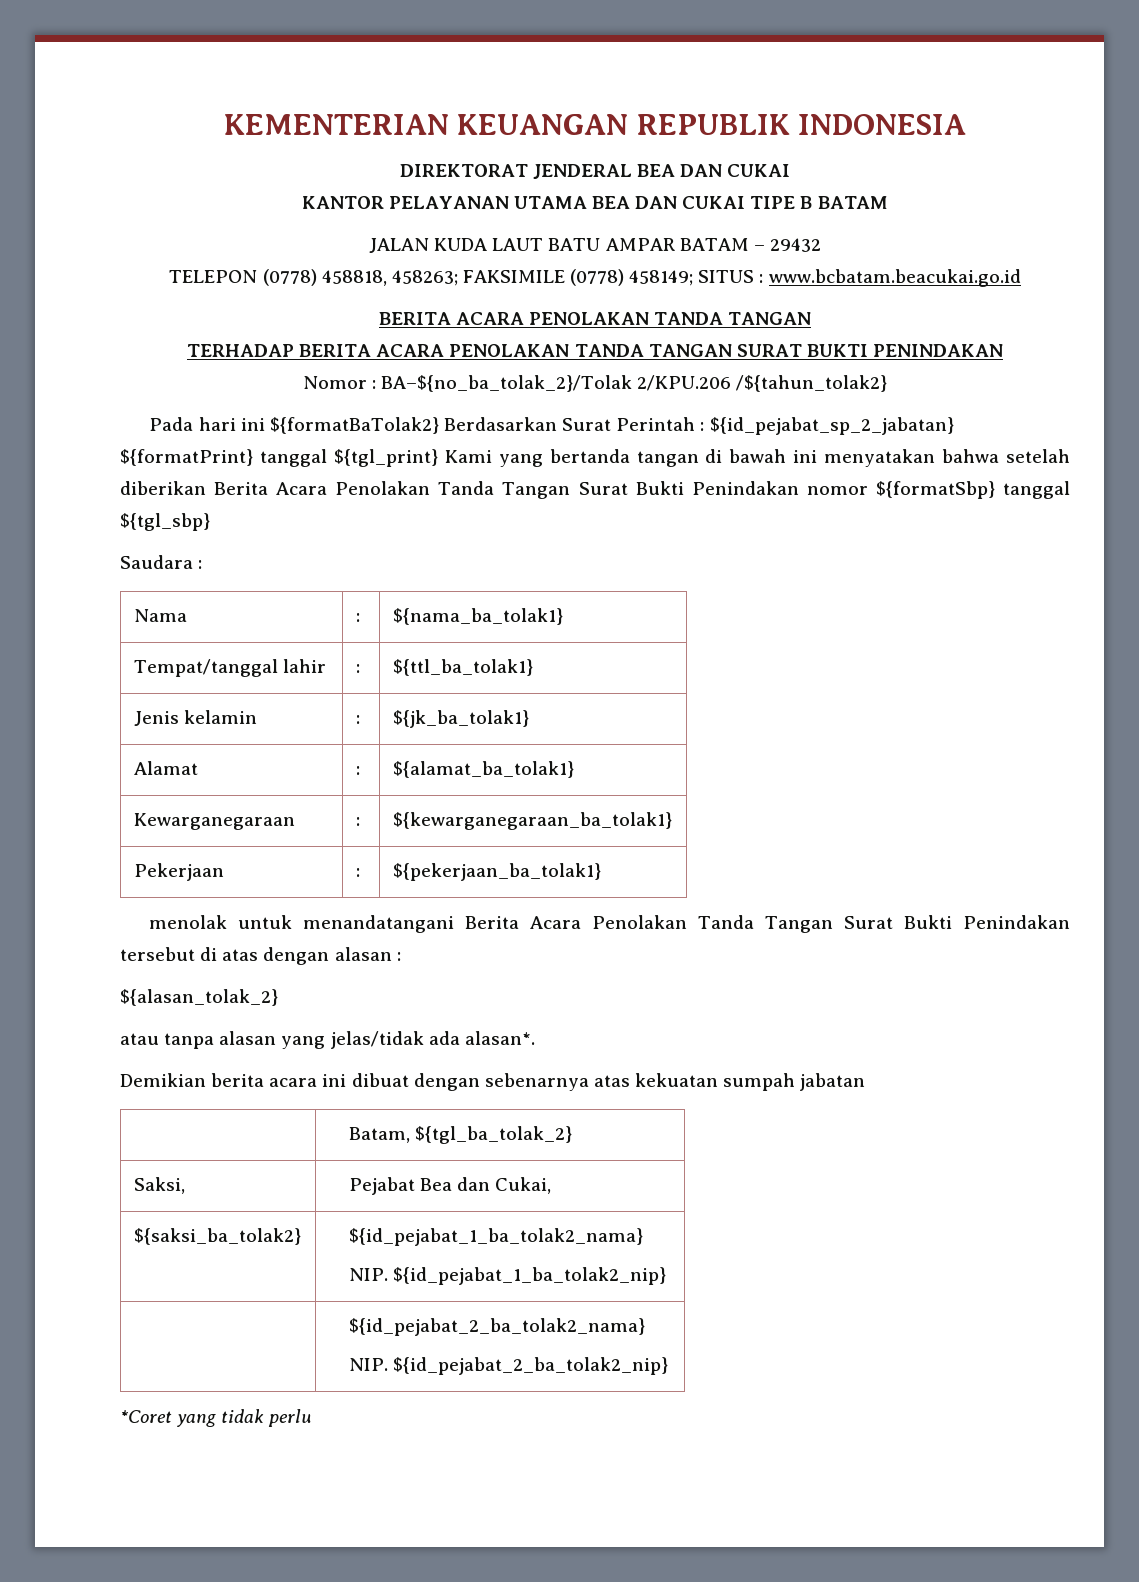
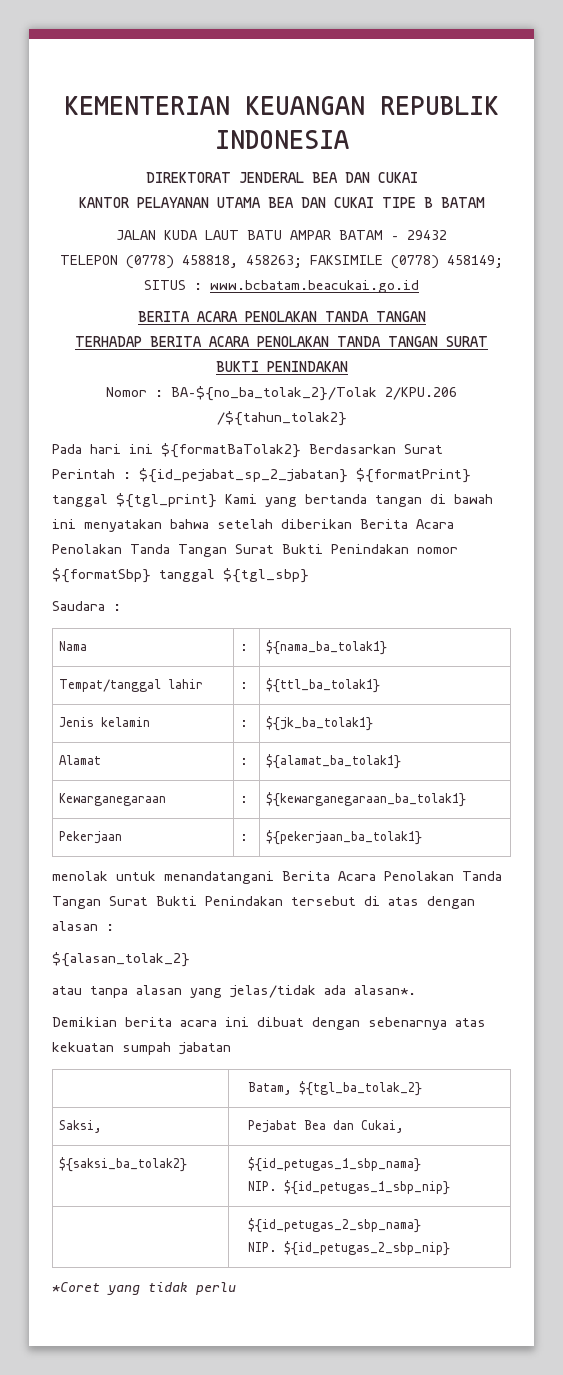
[348,1228,643,1246] [348,1267,666,1285] [348,1318,645,1336] [348,1357,668,1375] ${id_pejabat_1_ba_tolak2_nama} // NIP. ${id_pejabat_1_ba_tolak2_nip} // | ${id_pejabat_2_ba_tolak2_nama} // NIP. ${id_pejabat_2_ba_tolak2_nip} -> [247,1157,421,1172] [247,1180,450,1195] [247,1218,421,1233] [247,1241,450,1256] ${id_petugas_1_sbp_nama} // NIP. ${id_petugas_1_sbp_nip} // | ${id_petugas_2_sbp_nama} // NIP. ${id_petugas_2_sbp_nip}

